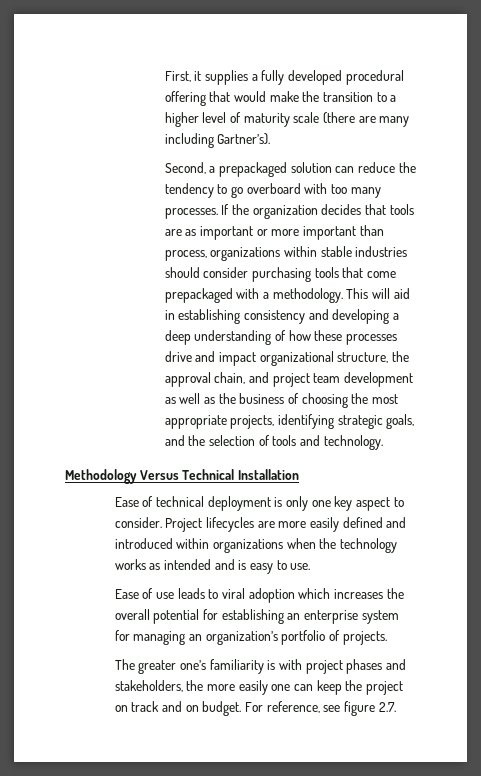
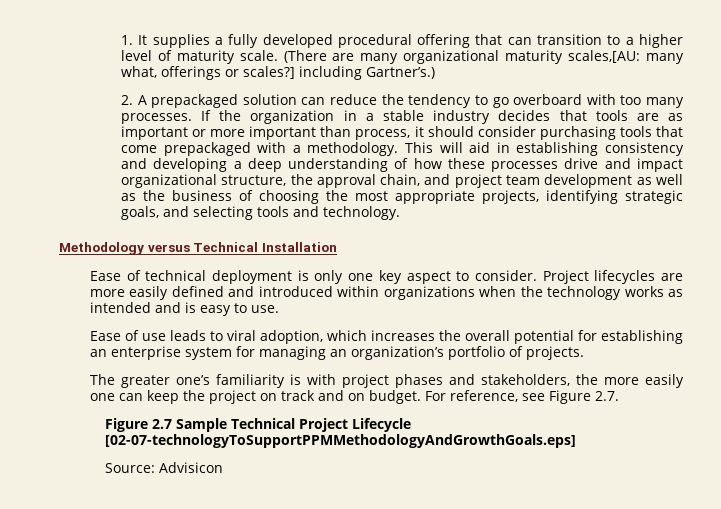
[164,71,202,82] First, it -> [120,35,148,45] 1. It
[233,91,320,102] would make the -> [507,37,532,45] can
[293,112,410,127] [164,133,271,148] [164,162,216,174] scale (there are many including Gartner’s). // Second, a -> [239,50,684,64] [120,66,435,80] [120,95,147,105] scale. (There are many organizational maturity scales,[AU: many what, offerings or scales?] including Gartner’s.) // 2. A
(318, 212) none -> [343,110,491,124] in a stable industry
[210,246,408,261] organizations within stable industries -> [414,126,424,137] it
[188,435,270,446] the selection of -> [192,206,253,220] selecting
[139,470,179,480] Versus -> [147,244,190,252] versus
[248,588,295,603] adoption -> [259,330,323,344] adoption,
[343,701,375,716] figure -> [548,390,591,404] Figure
(396, 707) none -> [105,418,412,432] [105,434,577,448] [105,462,224,473] // Figure 2.7 Sample Technical Project Lifecycle [02-07-technologyToSupportPPMMethodologyAndGrowthGoals.eps] // Source: Advisicon

